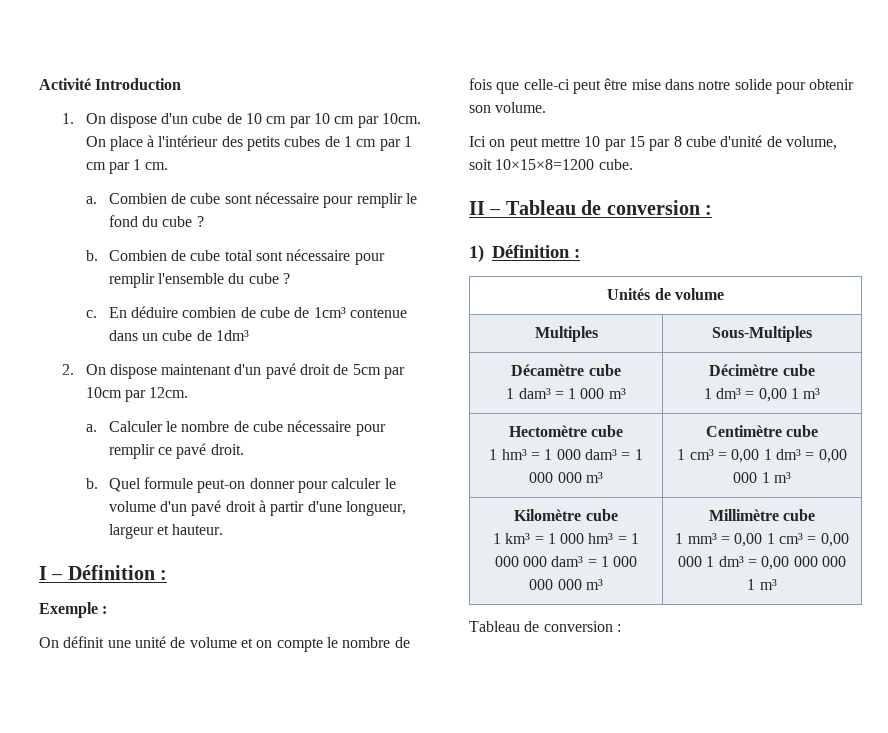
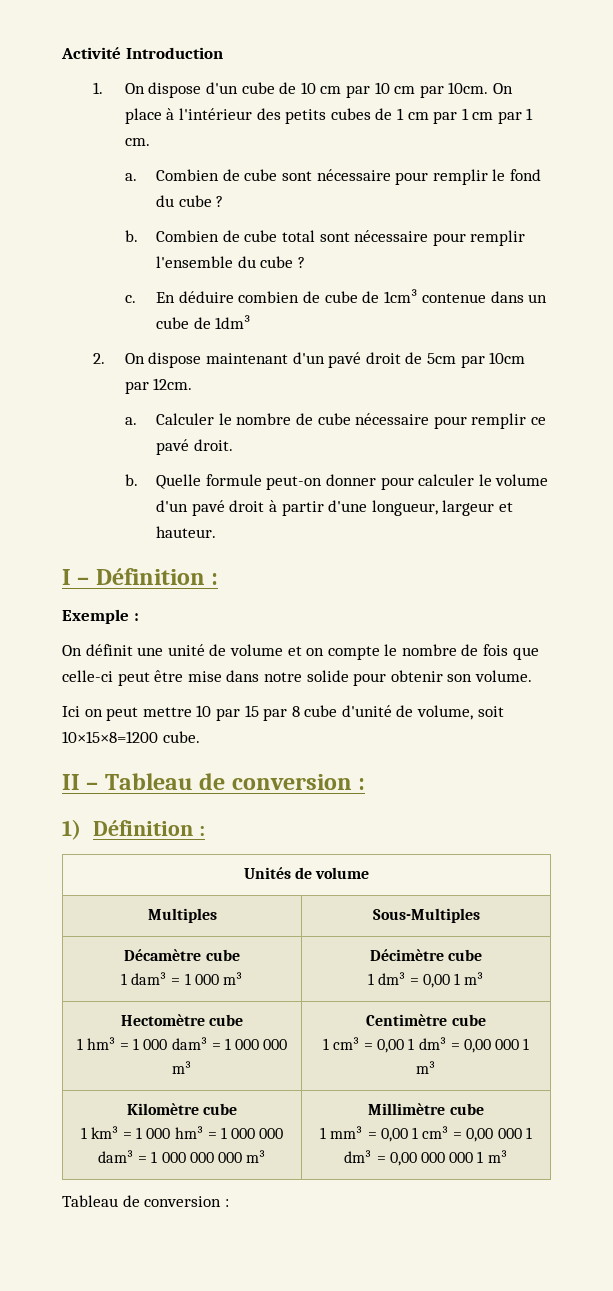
[108,478,141,492] Quel -> [156,474,202,489] Quelle

